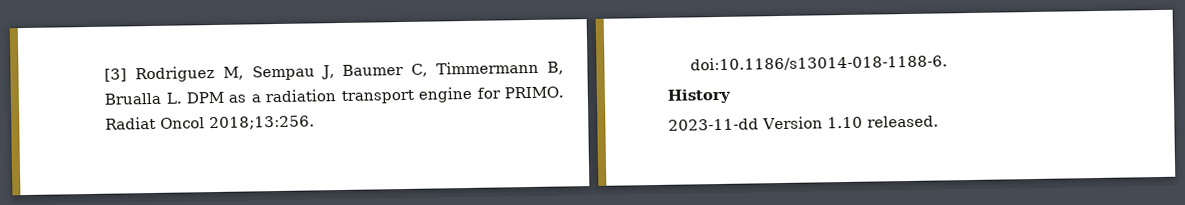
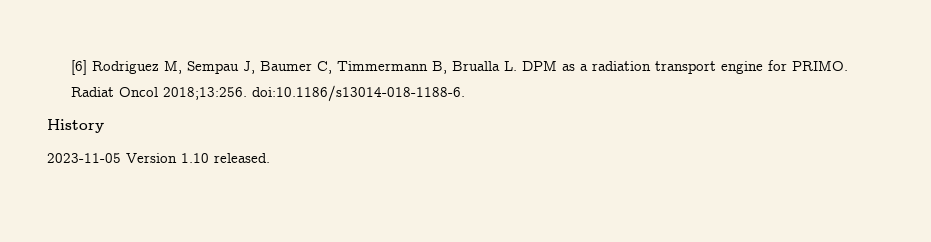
[104,68,128,82] [3] -> [71,60,88,75] [6]
[668,118,759,131] 2023-11-dd -> [47,153,121,163] 2023-11-05

